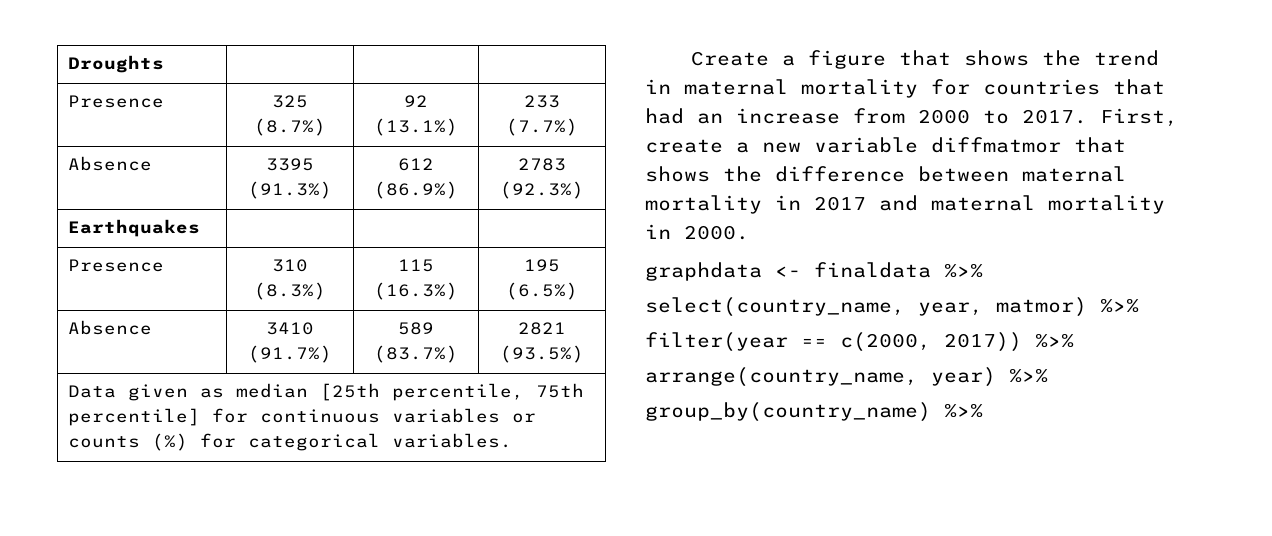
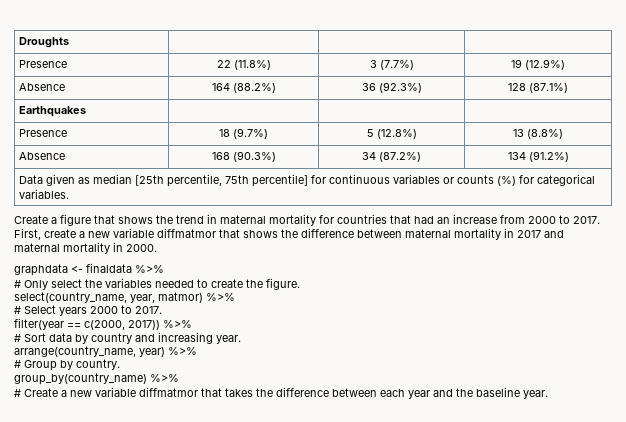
[272,95,308,108] [254,118,326,136] [404,95,428,107] [374,118,458,136] [524,95,560,108] [506,118,578,136] [67,156,152,171] [266,158,314,171] [248,181,332,199] [398,158,434,171] [374,181,458,199] [518,158,566,171] [500,181,584,199] [67,219,200,237] [67,259,164,272] [272,259,308,272] [254,282,326,300] [398,259,434,272] [374,282,458,300] [524,259,560,272] [506,282,578,300] [67,320,152,335] [266,322,314,335] [248,345,332,363] [398,322,434,335] [374,345,458,363] [518,322,566,335] [500,345,584,363] 325 (8.7%) | 92 (13.1%) | 233 (7.7%) // Absence | 3395 (91.3%) | 612 (86.9%) | 2783 (92.3%) // Earthquakes | | | // Presence | 310 (8.3%) | 115 (16.3%) | 195 (6.5%) // Absence | 3410 (91.7%) | 589 (83.7%) | 2821 (93.5%) -> [216,60,271,70] [369,60,414,70] [511,59,565,70] [18,83,65,91] [211,83,276,93] [361,82,422,93] [508,83,568,93] [18,106,86,117] [18,129,67,137] [218,128,268,139] [366,129,417,139] [513,129,563,139] [18,152,65,160] [211,151,276,162] [362,152,421,162] [507,151,569,162] 22 (11.8%) | 3 (7.7%) | 19 (12.9%) // Absence | 164 (88.2%) | 36 (92.3%) | 128 (87.1%) // Earthquakes | | | // Presence | 18 (9.7%) | 5 (12.8%) | 13 (8.8%) // Absence | 168 (90.3%) | 34 (87.2%) | 134 (91.2%)
[645,297,1139,317] select(country_name, year, matmor) %>% -> [14,278,300,290] [14,292,235,303] [14,305,162,316] # Only select the variables needed to create the figure. // select(country_name, year, matmor) %>% // # Select years 2000 to 2017.
[645,367,1048,387] [645,402,983,422] arrange(country_name, year) %>% // group_by(country_name) %>% -> [14,332,241,344] [14,346,197,357] [14,359,120,371] [14,373,179,385] [14,387,548,399] # Sort data by country and increasing year. // arrange(country_name, year) %>% // # Group by country. // group_by(country_name) %>% // # Create a new variable diffmatmor that takes the difference between each year and the baseline year.

